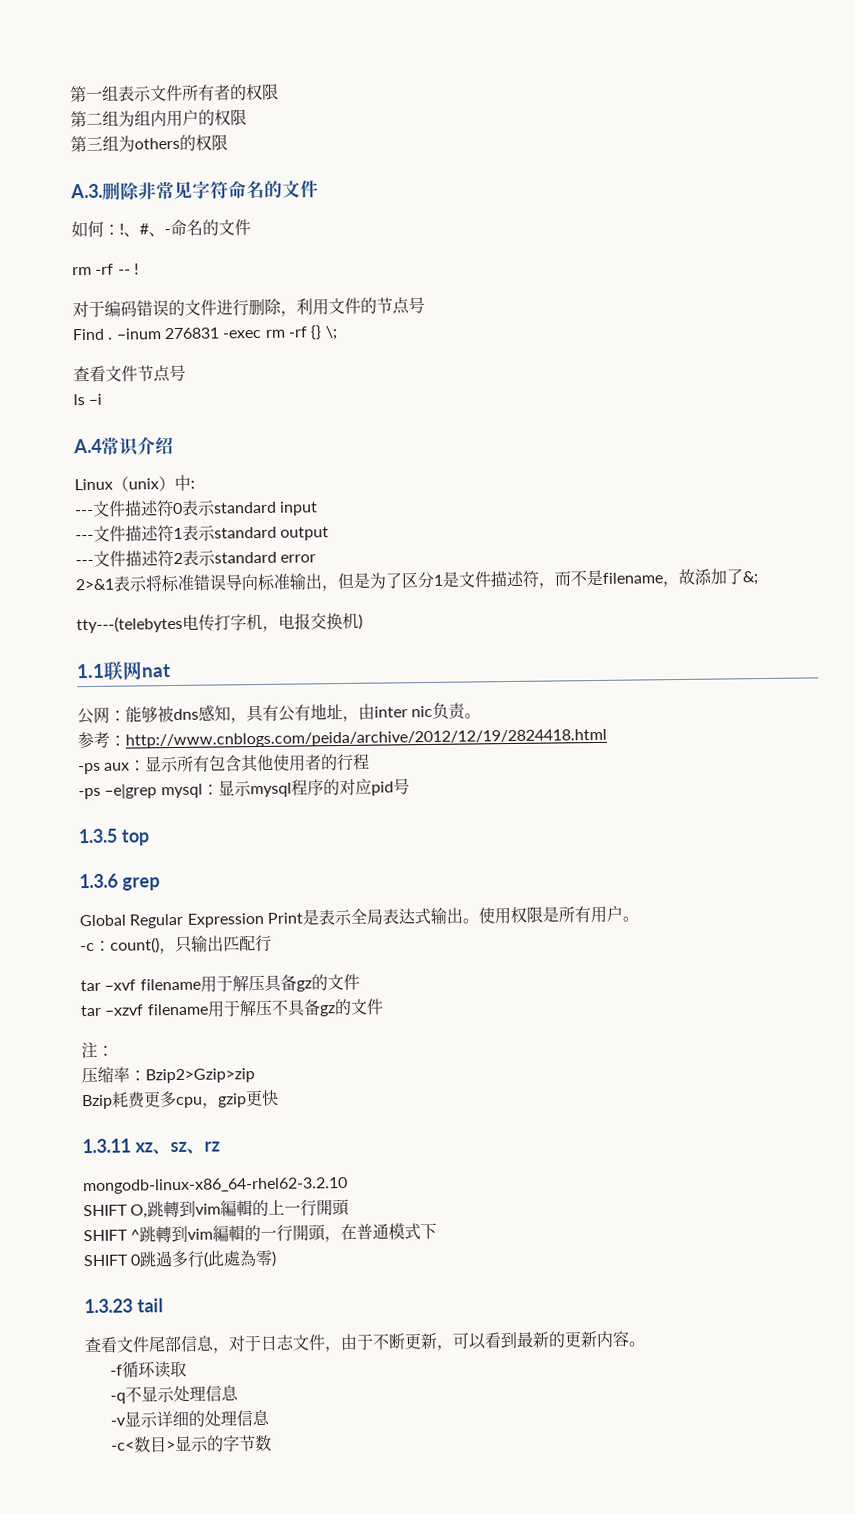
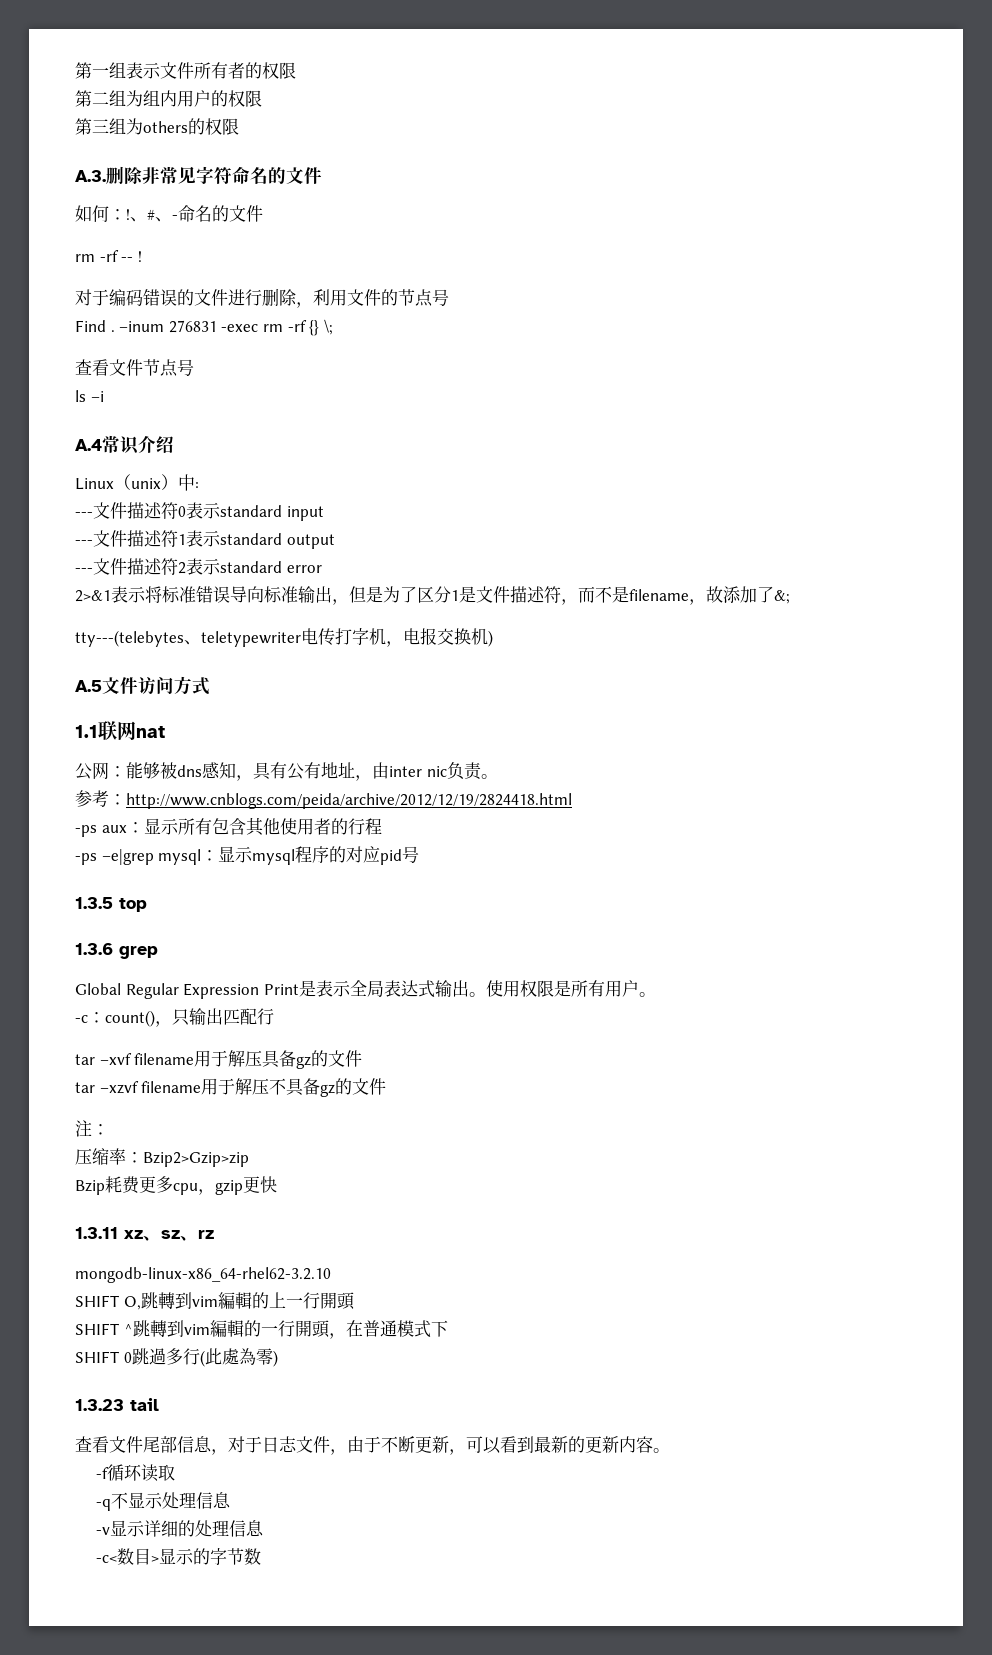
(183, 624) none -> [184,631,301,647] 、teletypewriter
(363, 621) none -> [75,676,210,695] // A.5文件访问方式

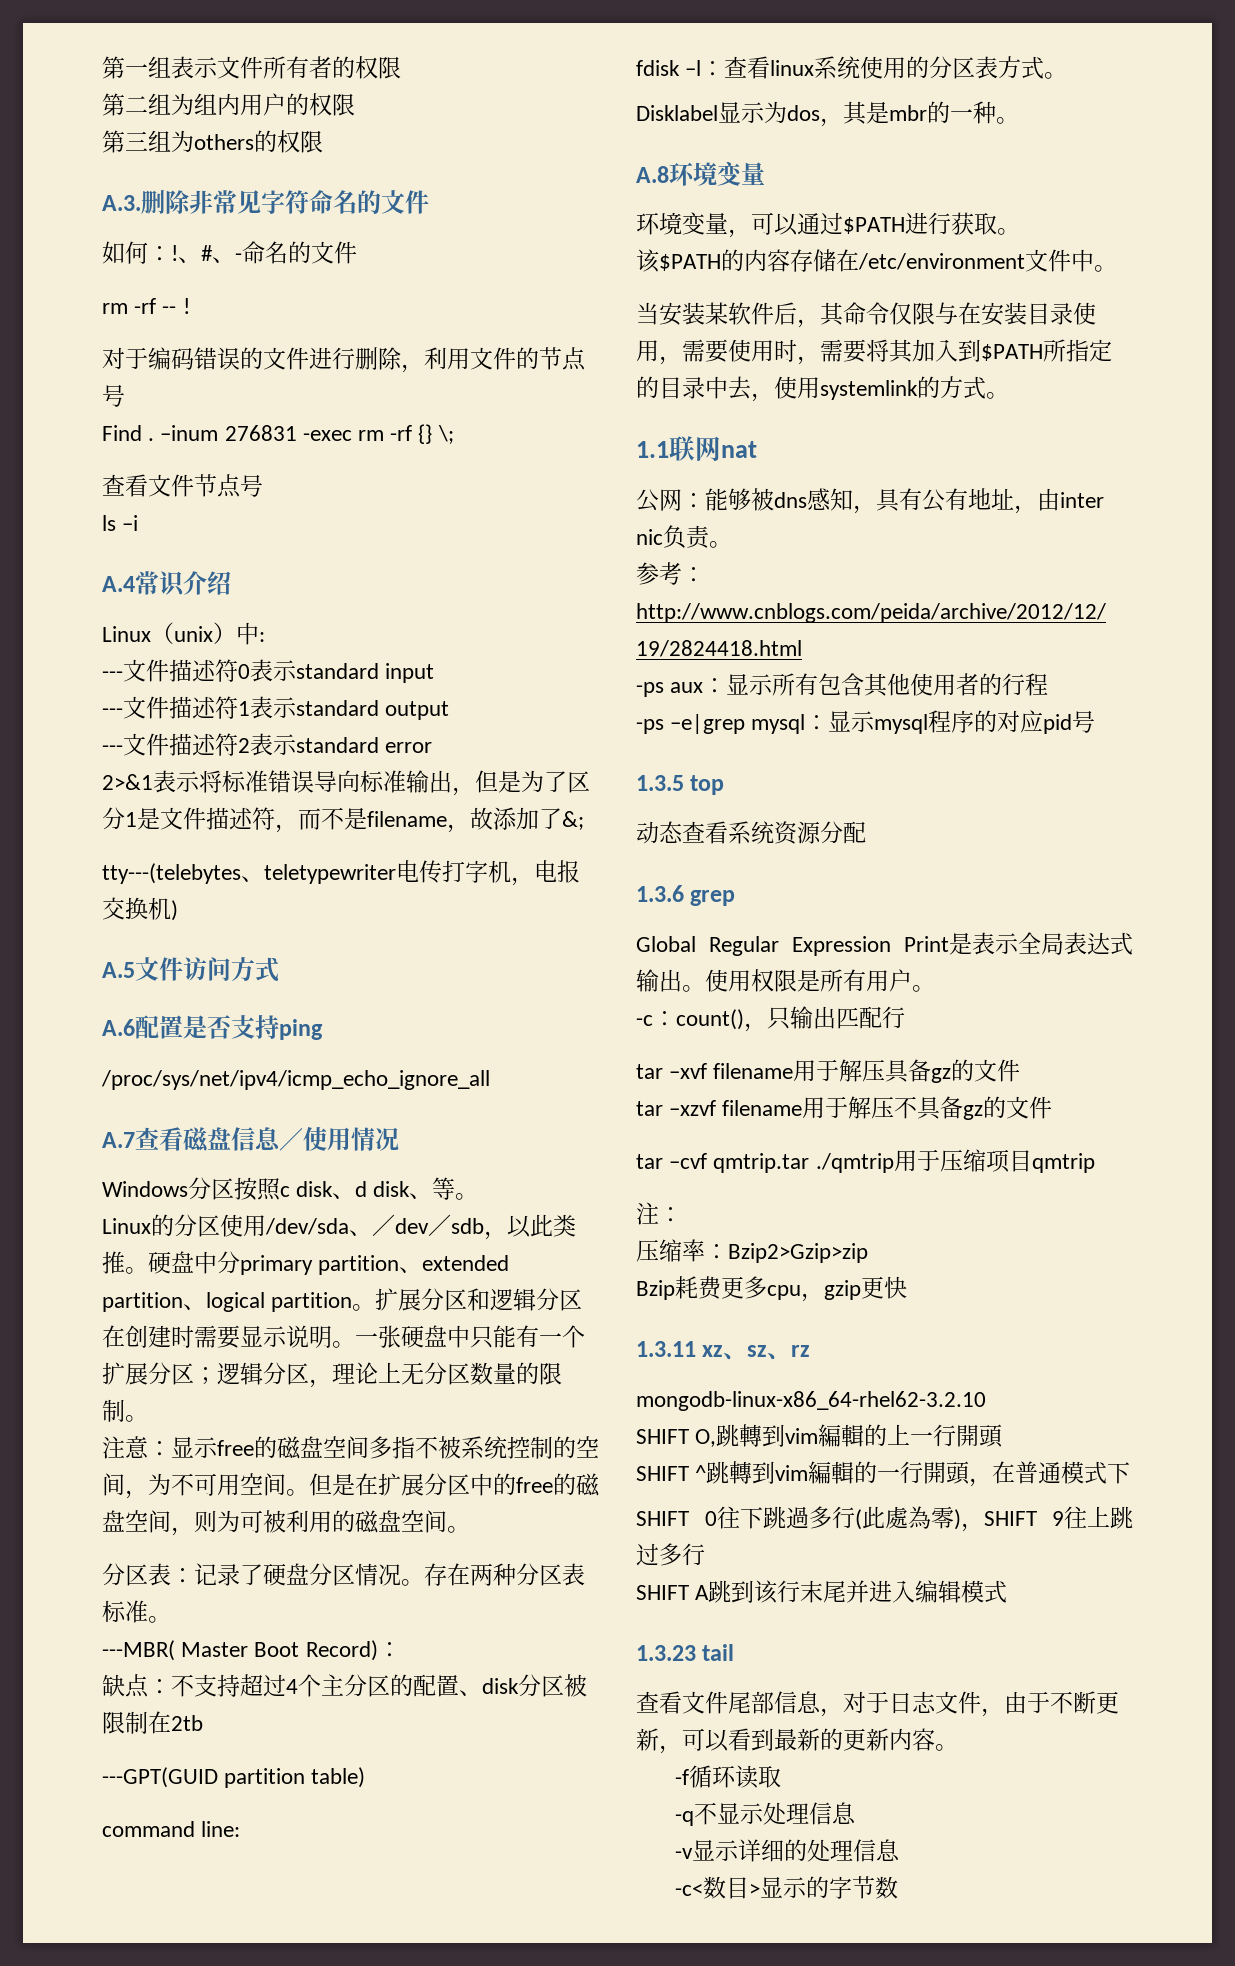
(210, 686) none -> [102,1015,323,1040] [101,1070,490,1090] [102,1126,399,1153] [102,1177,479,1201] [102,1214,576,1240] [102,1251,510,1275] [102,1288,583,1312] [102,1325,585,1349] [102,1362,562,1388] [102,1399,148,1422] [102,1436,599,1460] [102,1473,600,1499] [102,1510,470,1536] [102,1563,585,1586] [102,1600,171,1623] [102,1640,401,1661] [102,1674,587,1698] [102,1711,203,1734] [102,1767,366,1788] [102,1821,241,1837] [636,56,1068,79] [636,101,1019,127] [636,161,765,186] [636,212,1020,238] [636,249,1117,273] [636,302,1096,328] [636,339,1112,365] [636,376,1009,402] // A.6配置是否支持ping // /proc/sys/net/ipv4/icmp_echo_ignore_all // A.7查看磁盘信息／使用情况 // Windows分区按照c disk、d disk、等。 // Linux的分区使用/dev/sda、／dev／sdb，以此类推。硬盘中分primary partition、extended partition、logical partition。扩展分区和逻辑分区在创建时需要显示说明。一张硬盘中只能有一个扩展分区；逻辑分区，理论上无分区数量的限制。 // 注意：显示free的磁盘空间多指不被系统控制的空间，为不可用空间。但是在扩展分区中的free的磁盘空间，则为可被利用的磁盘空间。 // 分区表：记录了硬盘分区情况。存在两种分区表标准。 // ---MBR( Master Boot Record)： // 缺点：不支持超过4个主分区的配置、disk分区被限制在2tb // ---GPT(GUID partition table) // command line: // fdisk –l：查看linux系统使用的分区表方式。 // Disklabel显示为dos，其是mbr的一种。 // A.8环境变量 // 环境变量，可以通过$PATH进行获取。 // 该$PATH的内容存储在/etc/environment文件中。 // 当安装某软件后，其命令仅限与在安装目录使用，需要使用时，需要将其加入到$PATH所指定的目录中去，使用systemlink的方式。
(147, 905) none -> [636,821,866,845] // 动态查看系统资源分配
(387, 1086) none -> [636,1149,1095,1173] // tar –cvf qmtrip.tar ./qmtrip用于压缩项目qmtrip
(132, 1357) none -> [716,1506,763,1529] 往下
(278, 1358) none -> [960,1506,1133,1532] [636,1543,705,1566] [636,1580,1008,1604] ，SHIFT 9往上跳过多行 // SHIFT A跳到该行末尾并进入编辑模式

